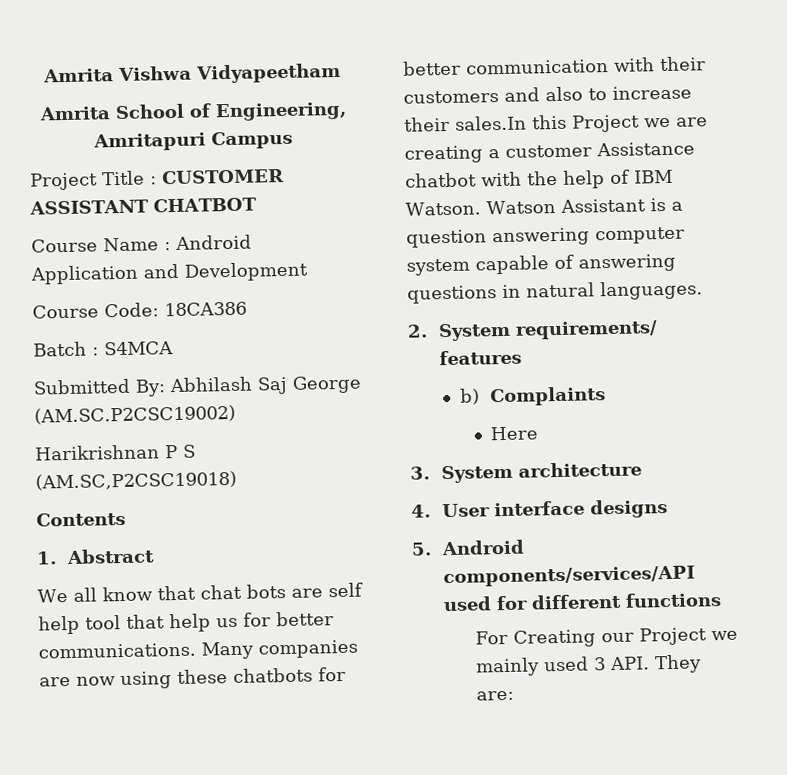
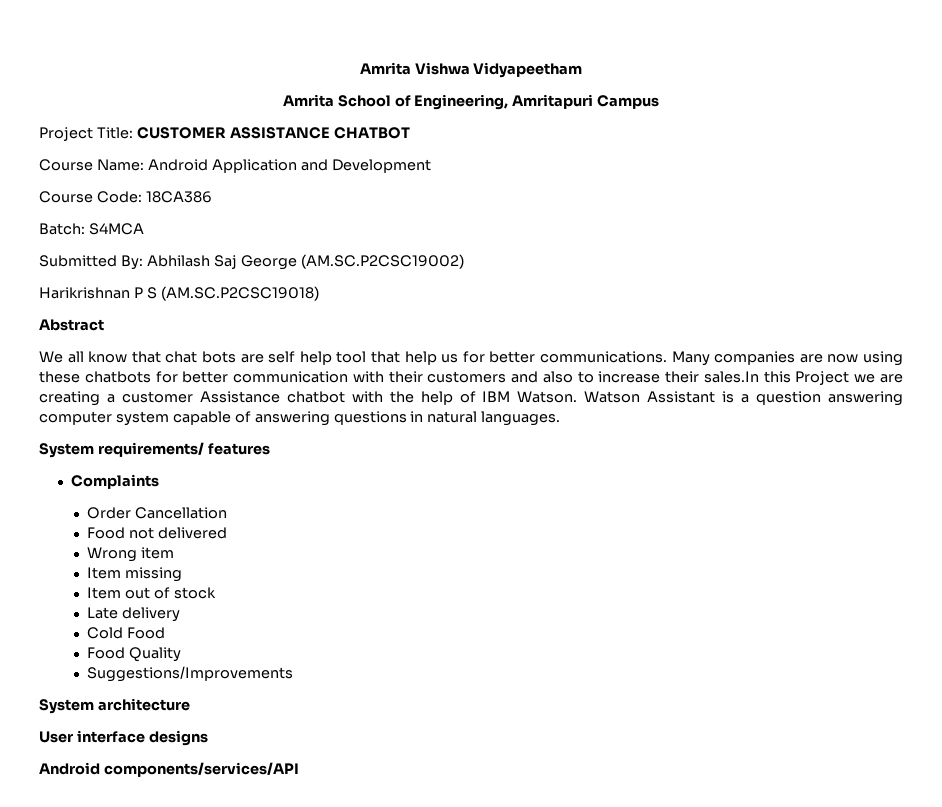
[101,168,285,186] [29,199,149,215] Title : CUSTOMER ASSISTANT -> [96,127,330,139] Title: CUSTOMER ASSISTANCE
[103,237,171,252] Name : -> [96,159,144,171] Name:
[33,341,99,357] Batch : -> [39,223,85,235] Batch:
[35,470,237,491] [36,511,126,527] [36,551,57,565] (AM.SC,P2CSC19018) // Contents // 1. -> [160,286,319,301] (AM.SC.P2CSC19018) //
[407,324,428,338] 2. -> (561, 418) none
[459,388,480,405] b) -> (270, 449) none
[490,426,539,441] [410,466,430,480] Here // 3. -> [87,507,228,519] [87,527,228,539] [87,547,175,562] [87,567,183,582] [87,587,217,599] [87,607,181,622] [87,627,166,639] [87,647,182,662] [87,666,294,682] Order Cancellation // Food not delivered // Wrong item // Item missing // Item out of stock // Late delivery // Cold Food // Food Quality // Suggestions/Improvements //
[411,504,431,518] 4. -> (190, 704) none
[411,542,432,556] 5. -> (208, 738) none
[442,592,722,612] [474,627,738,648] [474,654,702,677] [475,690,514,701] used for different functions // For Creating our Project we mainly used 3 API. They are: -> (299, 769) none

